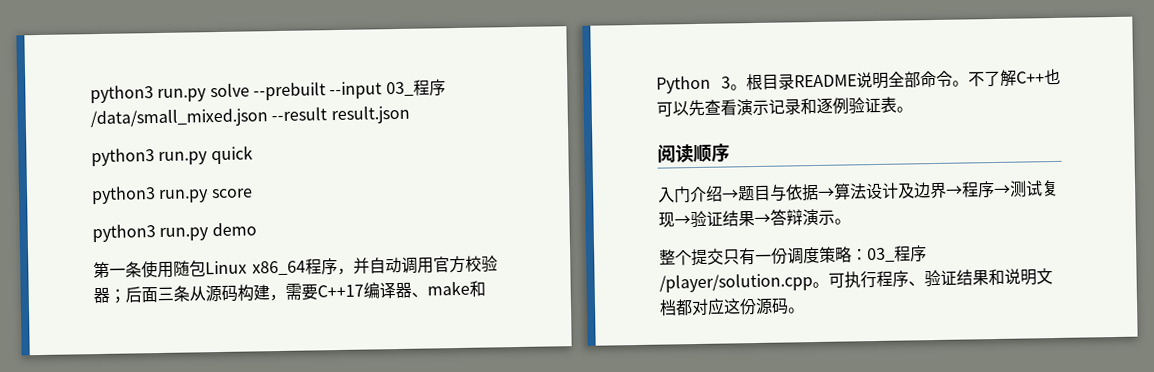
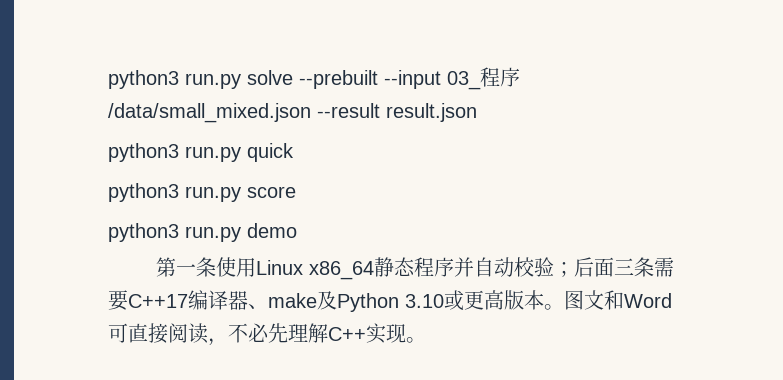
[173,260,206,277] 随包 -> (256, 267) none
[305,255,498,276] [93,284,286,304] 程序，并自动调用官方校验器；后面三条从源码构建， -> [373,257,654,277] 静态程序并自动校验；后面三条
[469,280,486,297] [656,68,1061,94] [656,96,913,117] [657,143,730,164] [658,179,1059,203] [658,208,851,228] [659,245,927,267] [659,268,1053,293] [659,297,789,316] 和Python 3。根目录README说明全部命令。不了解C++也可以先查看演示记录和逐例验证表。 // 阅读顺序 // 入门介绍→题目与依据→算法设计及边界→程序→测试复现→验证结果→答辩演示。 // 整个提交只有一份调度策略：03_程序/player/solution.cpp。可执行程序、验证结果和说明文档都对应这份源码 -> [317,290,672,312] [108,323,406,346] 及Python 3.10或更高版本。图文和Word可直接阅读，不必先理解C++实现

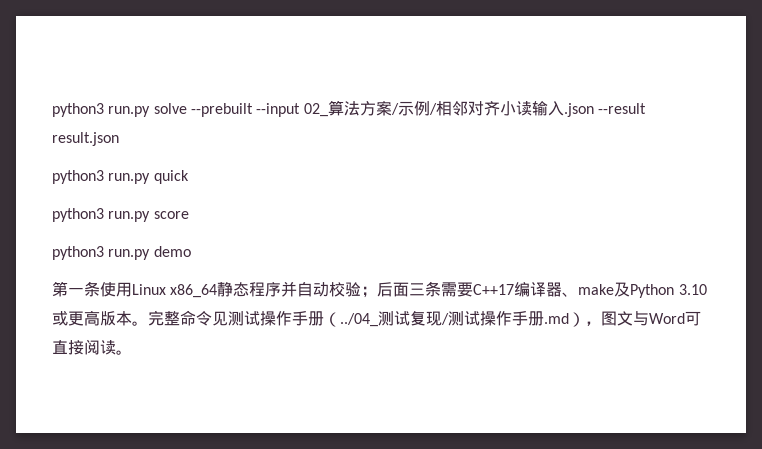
[447,67,520,90] [108,103,311,123] 03_程序/data/small_mixed.json -> [303,100,594,117] 02_算法方案/示例/相邻对齐小读输入.json
[564,290,672,310] [108,323,406,346] 图文和Word可直接阅读，不必先理解C++实现 -> [148,310,701,327] [52,339,116,355] 完整命令见测试操作手册（../04_测试复现/测试操作手册.md），图文与Word可直接阅读

